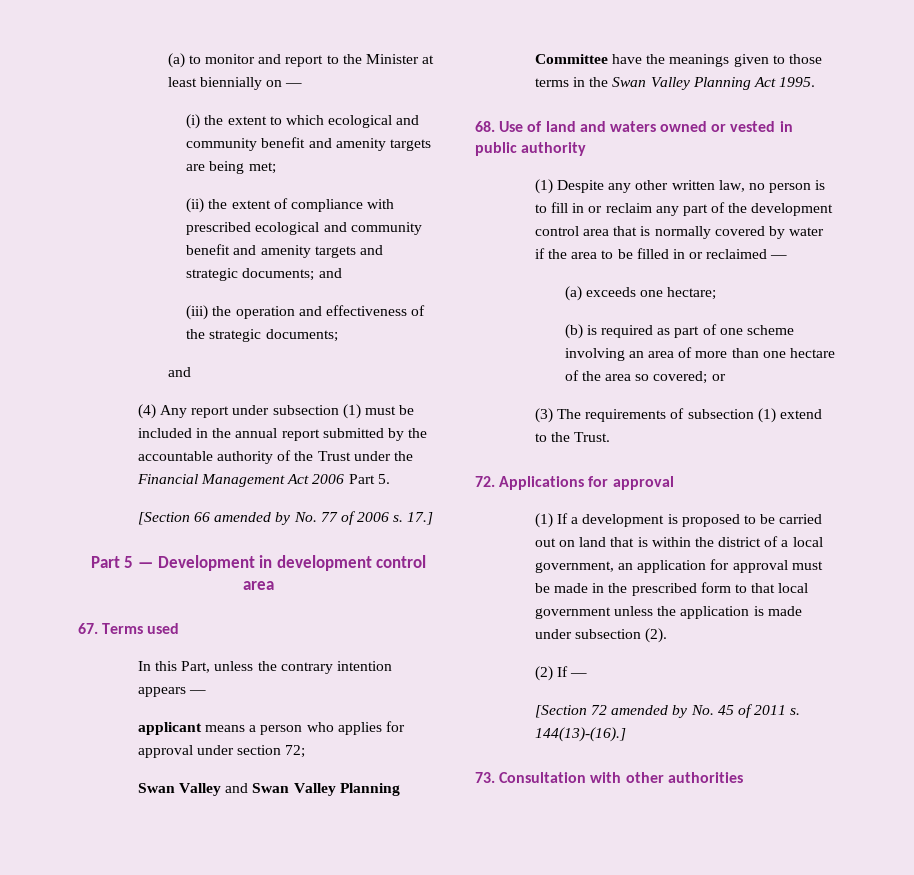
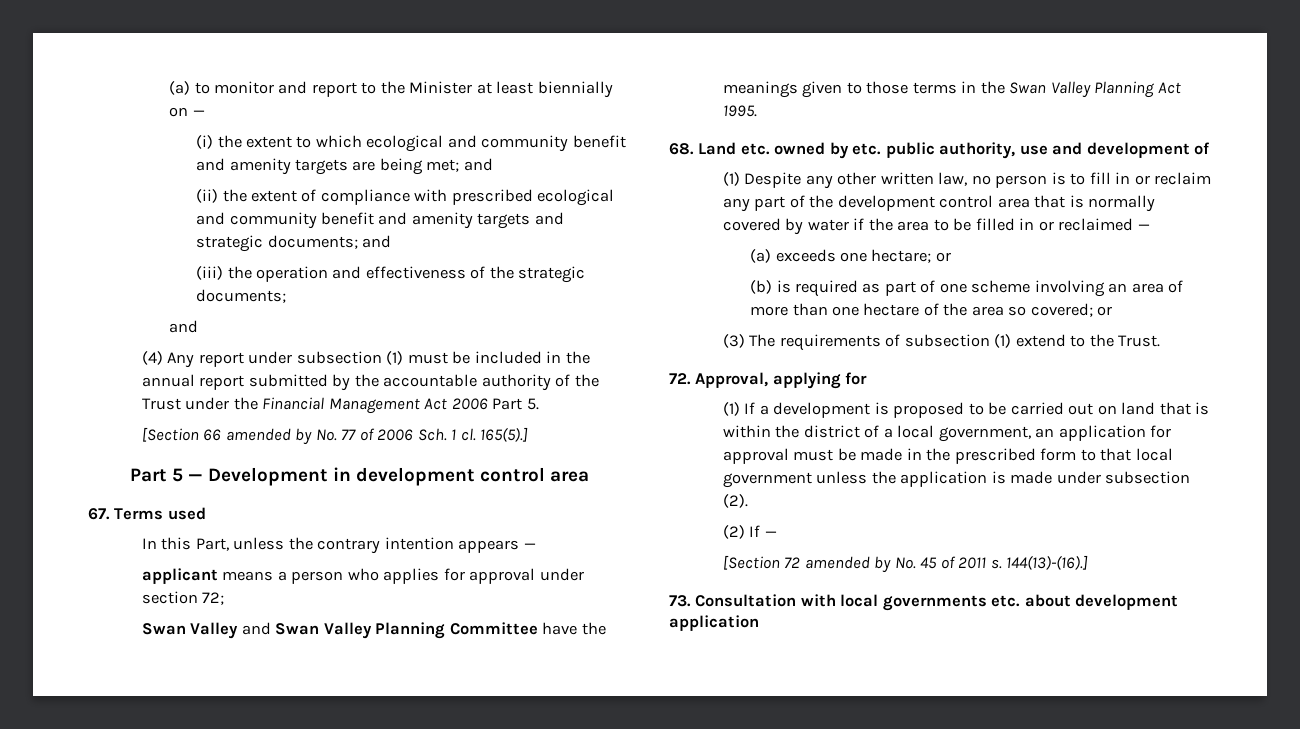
(276, 168) none -> [463,158,493,171] and
[393,512,434,525] s. 17.] -> [417,427,529,442] Sch. 1 cl. 165(5).]
[499,121,793,132] [475,142,587,156] Use of land and waters owned or vested in public authority -> [698,142,1211,159] Land etc. owned by etc. public authority, use and development of
(717, 293) none -> [935,252,951,262] or
[499,476,674,490] Applications for approval -> [695,372,868,389] Approval, applying for
[625,772,743,783] other authorities -> [840,594,1179,611] [669,615,759,631] local governments etc. about development application

